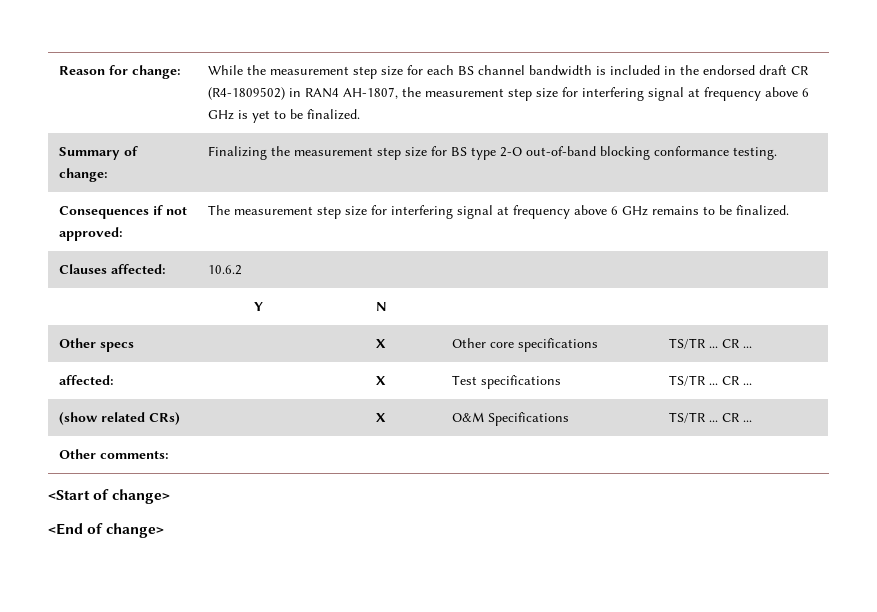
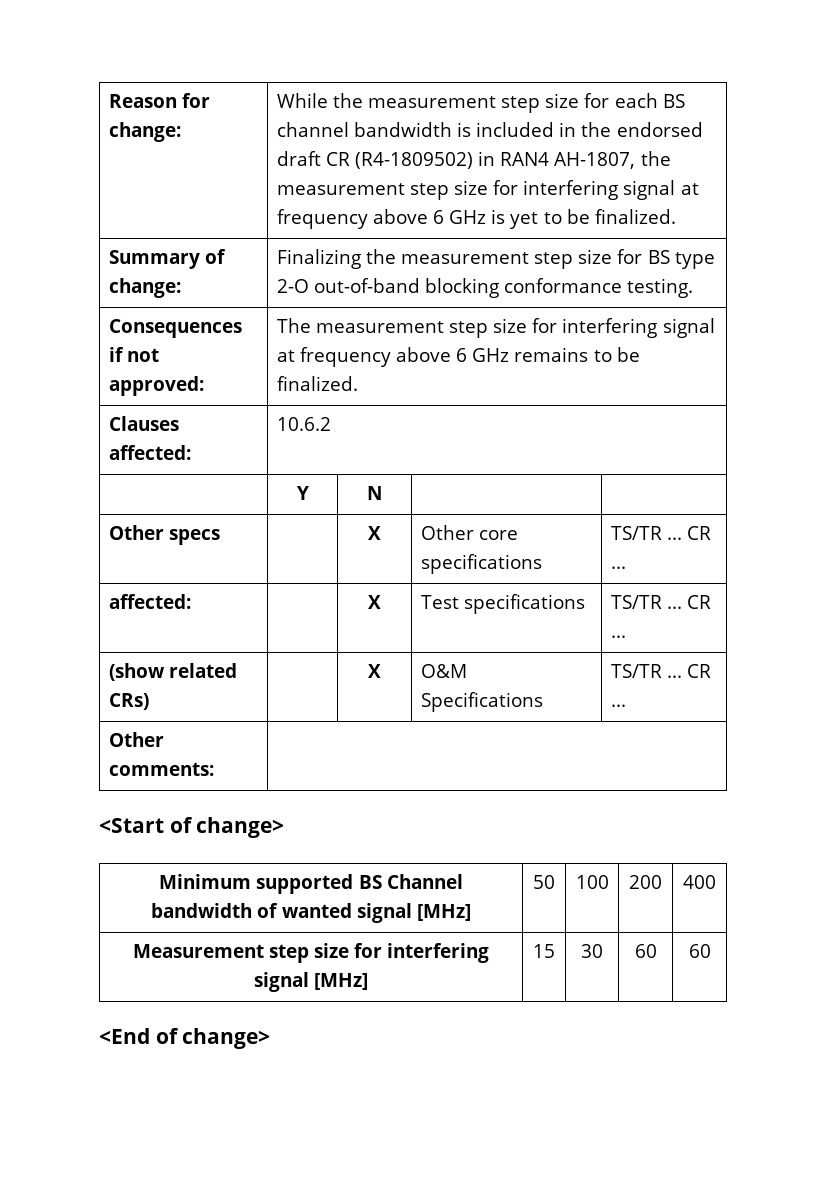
(171, 496) none -> [159,874,463,894] [151,903,471,923] [533,875,555,889] [575,875,609,889] [629,875,662,889] [683,875,716,889] [132,943,490,963] [253,972,369,992] [533,944,555,958] [581,944,603,958] [634,944,657,958] [688,944,711,958] // Minimum supported BS Channel bandwidth of wanted signal [MHz] | 50 | 100 | 200 | 400 // Measurement step size for interfering signal [MHz] | 15 | 30 | 60 | 60

